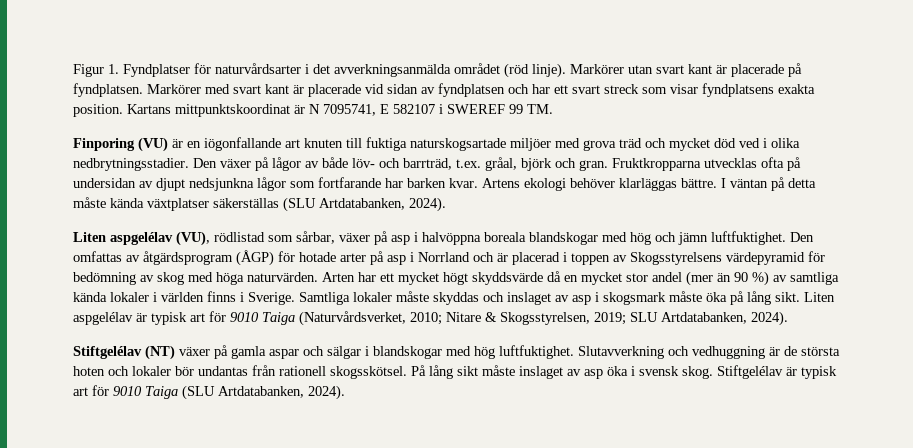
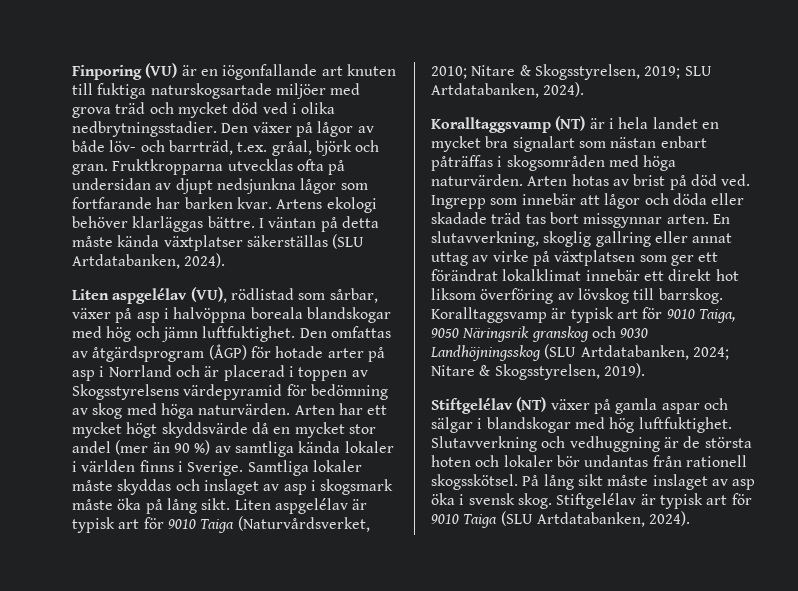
[73,63,802,78] [73,83,815,97] [73,104,553,117] Figur 1. Fyndplatser för naturvårdsarter i det avverkningsanmälda området (röd linje). Markörer utan svart kant är placerade på fyndplatsen. Markörer med svart kant är placerade vid sidan av fyndplatsen och har ett svart streck som visar fyndplatsens exakta position. Kartans mittpunktskoordinat är N 7095741, E 582107 i SWEREF 99 TM. // -> (72, 72) none
(788, 318) none -> [431,116,719,133] [431,136,707,152] [431,155,677,171] [431,174,751,190] [431,193,745,209] [431,212,730,228] [431,231,733,247] [431,250,719,266] [431,269,739,281] [431,288,723,304] [431,307,735,323] [431,326,649,342] [430,344,729,361] [431,363,645,380] // Koralltaggsvamp (NT) är i hela landet en mycket bra signalart som nästan enbart påträffas i skogsområden med höga naturvärden. Arten hotas av brist på död ved. Ingrepp som innebär att lågor och döda eller skadade träd tas bort missgynnar arten. En slutavverkning, skoglig gallring eller annat uttag av virke på växtplatsen som ger ett förändrat lokalklimat innebär ett direkt hot liksom överföring av lövskog till barrskog. Koralltaggsvamp är typisk art för 9010 Taiga, 9050 Näringsrik granskog och 9030 Landhöjningsskog (SLU Artdatabanken, 2024; Nitare & Skogsstyrelsen, 2019).

